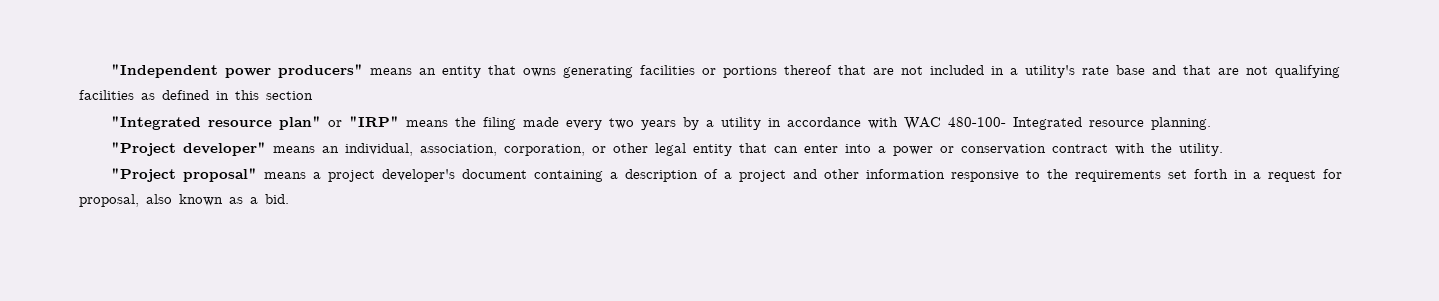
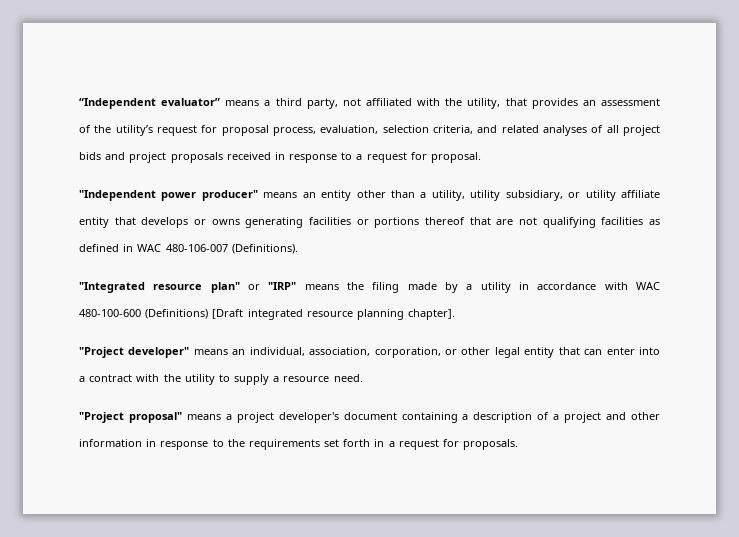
[110,64,516,78] "Independent power producers" means an entity that -> [79,98,661,109] [79,125,660,136] [79,152,482,163] [79,190,661,201] [79,217,206,228] “Independent evaluator” means a third party, not affiliated with the utility, that provides an assessment of the utility’s request for proposal process, evaluation, selection criteria, and related analyses of all project bids and project proposals received in response to a request for proposal. // "Independent power producer" means an entity other than a utility, utility subsidiary, or utility affiliate entity that develops or
[929,65,1268,78] included in a utility's rate base and that are not -> (538, 221) none
[235,90,313,100] this section -> [137,244,298,254] WAC 480-106-007 (Definitions).
[565,118,676,130] every two years -> (437, 286) none
[947,117,1211,130] 480-100- Integrated resource planning. -> [79,309,456,320] 480-100-600 (Definitions) [Draft integrated resource planning chapter].
[892,143,1223,156] power or conservation contract with the utility. -> [89,374,363,385] contract with the utility to supply a resource need.
[950,170,1019,182] responsive -> [146,439,209,450] in response
[79,194,289,207] proposal, also known as a bid. -> [463,439,519,450] proposals.

